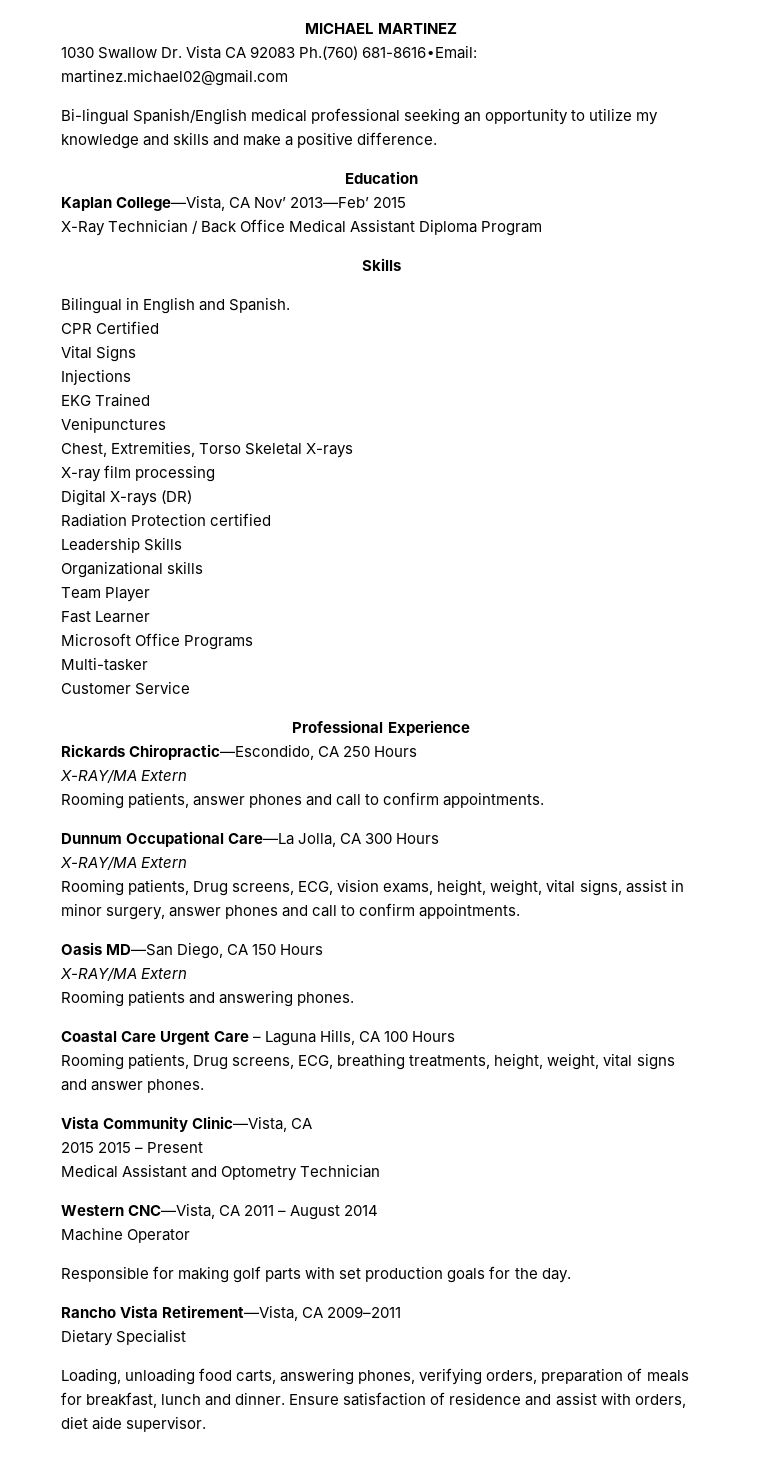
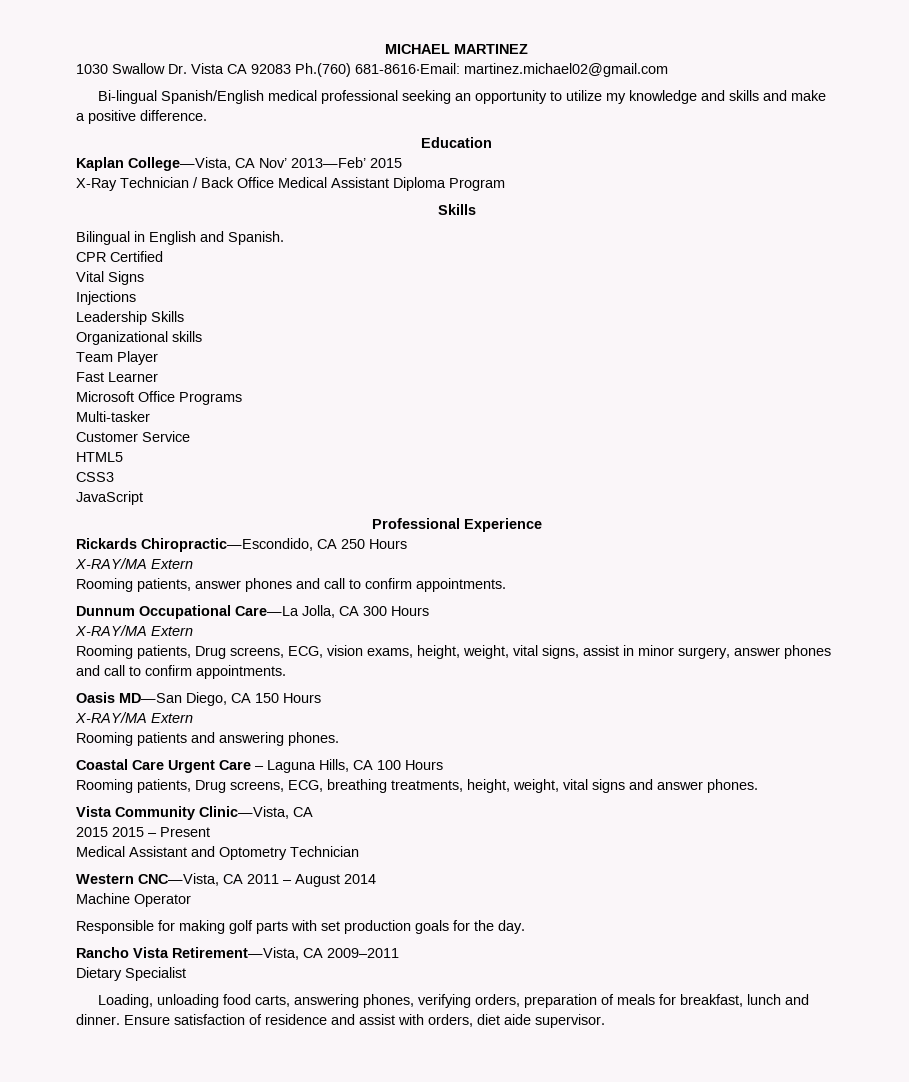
[61,393,151,407] [61,417,166,433] [61,441,354,458] [61,465,216,482] [61,489,193,506] [61,513,272,527] // EKG Trained // Venipunctures // Chest, Extremities, Torso Skeletal X-rays // X-ray film processing // Digital X-rays (DR) // Radiation Protection certified -> (136, 298) none
(191, 688) none -> [76,452,123,462] [76,472,114,482] [76,491,143,505] // HTML5 // CSS3 // JavaScript

